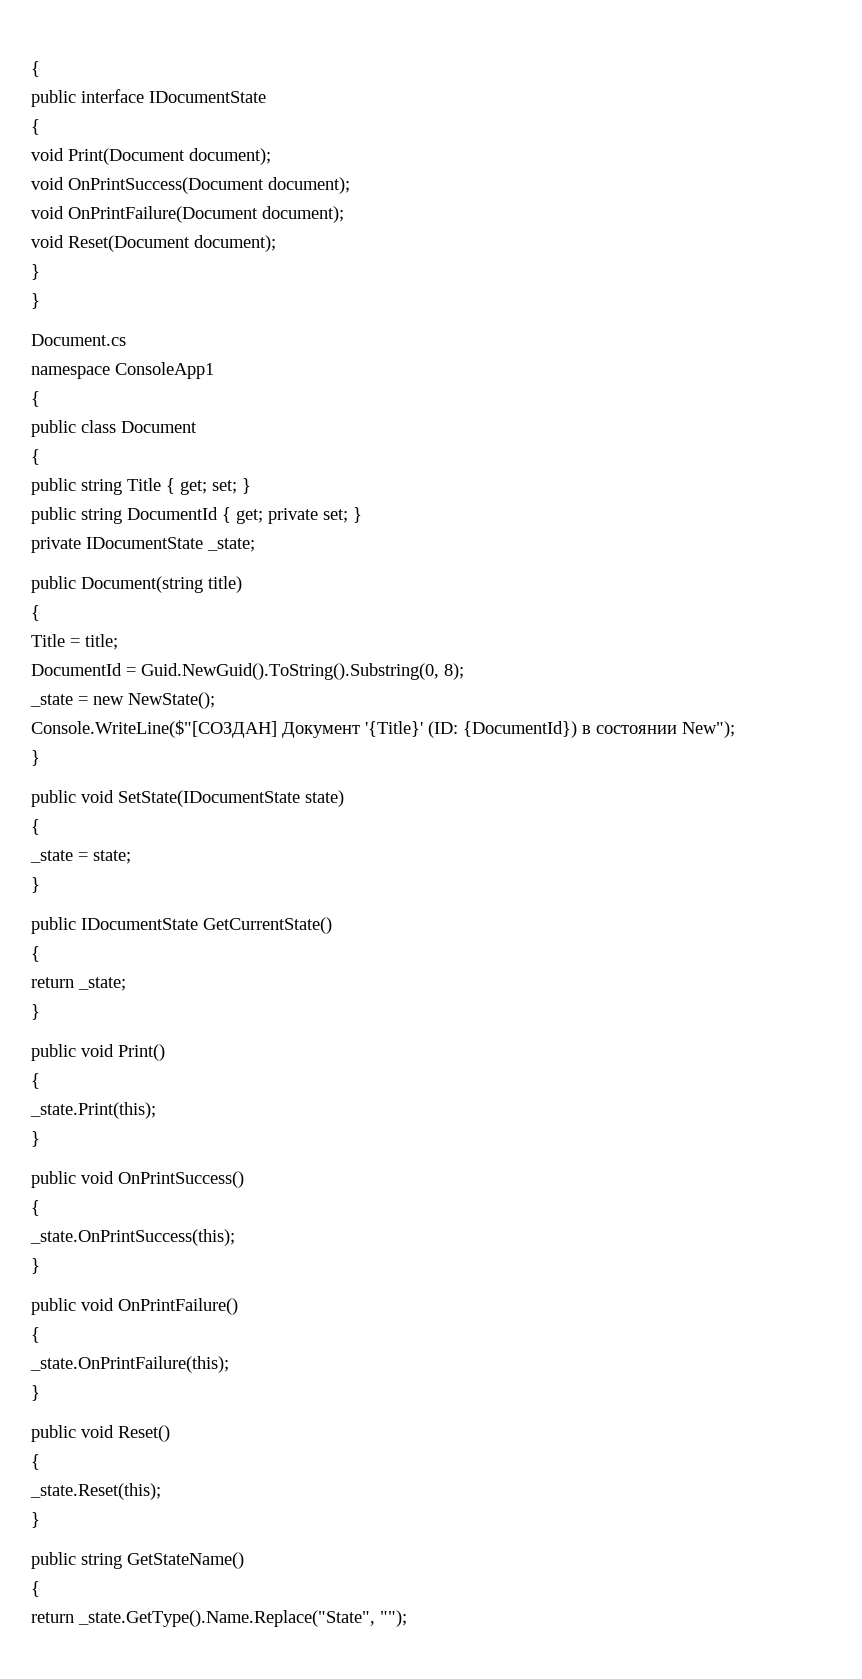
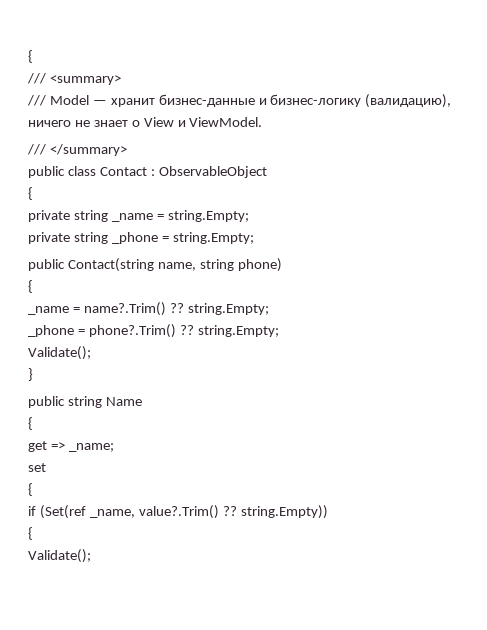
[31,61,40,77] [31,89,266,107] [31,119,40,135] [31,148,271,165] [31,177,350,194] [31,206,344,223] [31,235,276,252] [31,264,40,280] [31,293,40,309] [31,334,126,346] [31,362,214,379] [31,391,40,407] [31,420,197,437] [31,449,40,465] [31,478,251,495] [31,507,362,524] [31,537,255,553] [31,576,242,593] [31,605,40,621] [31,634,118,650] [31,663,464,680] [30,692,215,709] [31,720,735,738] [31,750,40,766] [31,790,344,807] [31,819,40,835] [30,850,131,864] [31,877,40,893] [31,917,332,934] [31,946,40,962] [31,977,126,991] [31,1004,40,1020] [31,1044,165,1061] [31,1073,40,1089] [30,1102,156,1119] [31,1131,40,1147] [31,1171,244,1188] [31,1200,40,1216] [30,1229,235,1246] [31,1258,40,1274] [31,1298,238,1315] [31,1327,40,1343] [30,1356,229,1373] [31,1385,40,1401] [31,1425,170,1442] [31,1454,40,1470] [30,1483,161,1500] [31,1512,40,1528] [31,1552,244,1569] [31,1581,40,1597] [31,1610,407,1627] { // public interface IDocumentState // { // void Print(Document document); // void OnPrintSuccess(Document document); // void OnPrintFailure(Document document); // void Reset(Document document); // } // } // Document.cs // namespace ConsoleApp1 // { // public class Document // { // public string Title { get; set; } // public string DocumentId { get; private set; } // private IDocumentState _state; // public Document(string title) // { // Title = title; // DocumentId = Guid.NewGuid().ToString().Substring(0, 8); // _state = new NewState(); // Console.WriteLine($"[СОЗДАН] Документ '{Title}' (ID: {DocumentId}) в состоянии New"); // } // public void SetState(IDocumentState state) // { // _state = state; // } // public IDocumentState GetCurrentState() // { // return _state; // } // public void Print() // { // _state.Print(this); // } // public void OnPrintSuccess() // { // _state.OnPrintSuccess(this); // } // public void OnPrintFailure() // { // _state.OnPrintFailure(this); // } // public void Reset() // { // _state.Reset(this); // } // public string GetStateName() // { // return _state.GetType().Name.Replace("State", ""); -> [28,50,33,63] [27,73,121,85] [27,94,452,108] [28,117,263,127] [27,144,127,156] [28,166,267,178] [28,187,33,200] [28,210,249,222] [28,232,254,244] [28,258,282,272] [28,280,33,293] [28,302,269,316] [28,324,279,338] [28,346,91,360] [28,368,33,381] [28,396,142,408] [28,417,33,430] [28,441,114,452] [28,463,46,472] [28,483,33,496] [28,505,328,519] [28,527,33,540] [28,549,91,563] { // /// <summary> // /// Model — хранит бизнес-данные и бизнес-логику (валидацию), ничего не знает о View и ViewModel. // /// </summary> // public class Contact : ObservableObject // { // private string _name = string.Empty; // private string _phone = string.Empty; // public Contact(string name, string phone) // { // _name = name?.Trim() ?? string.Empty; // _phone = phone?.Trim() ?? string.Empty; // Validate(); // } // public string Name // { // get => _name; // set // { // if (Set(ref _name, value?.Trim() ?? string.Empty)) // { // Validate();

